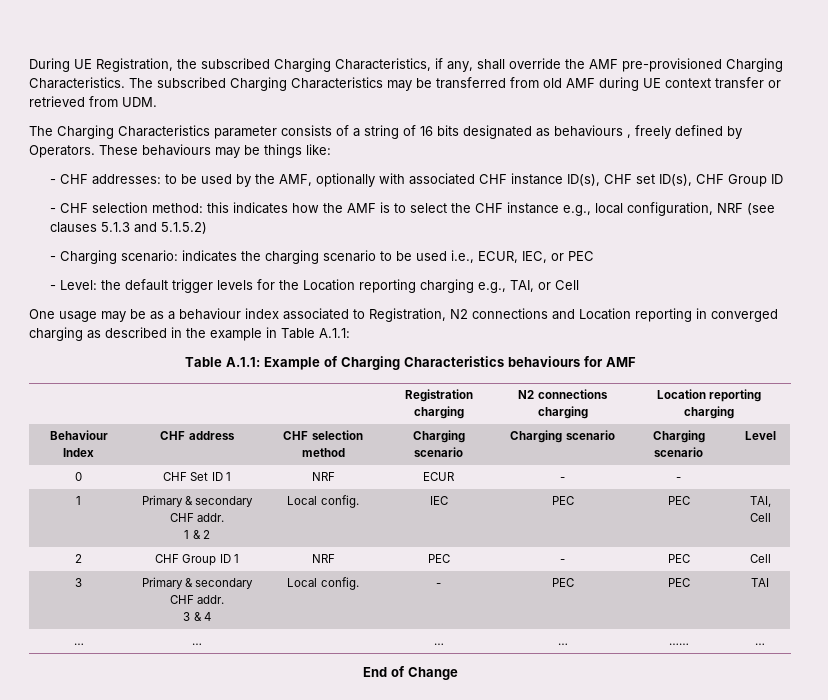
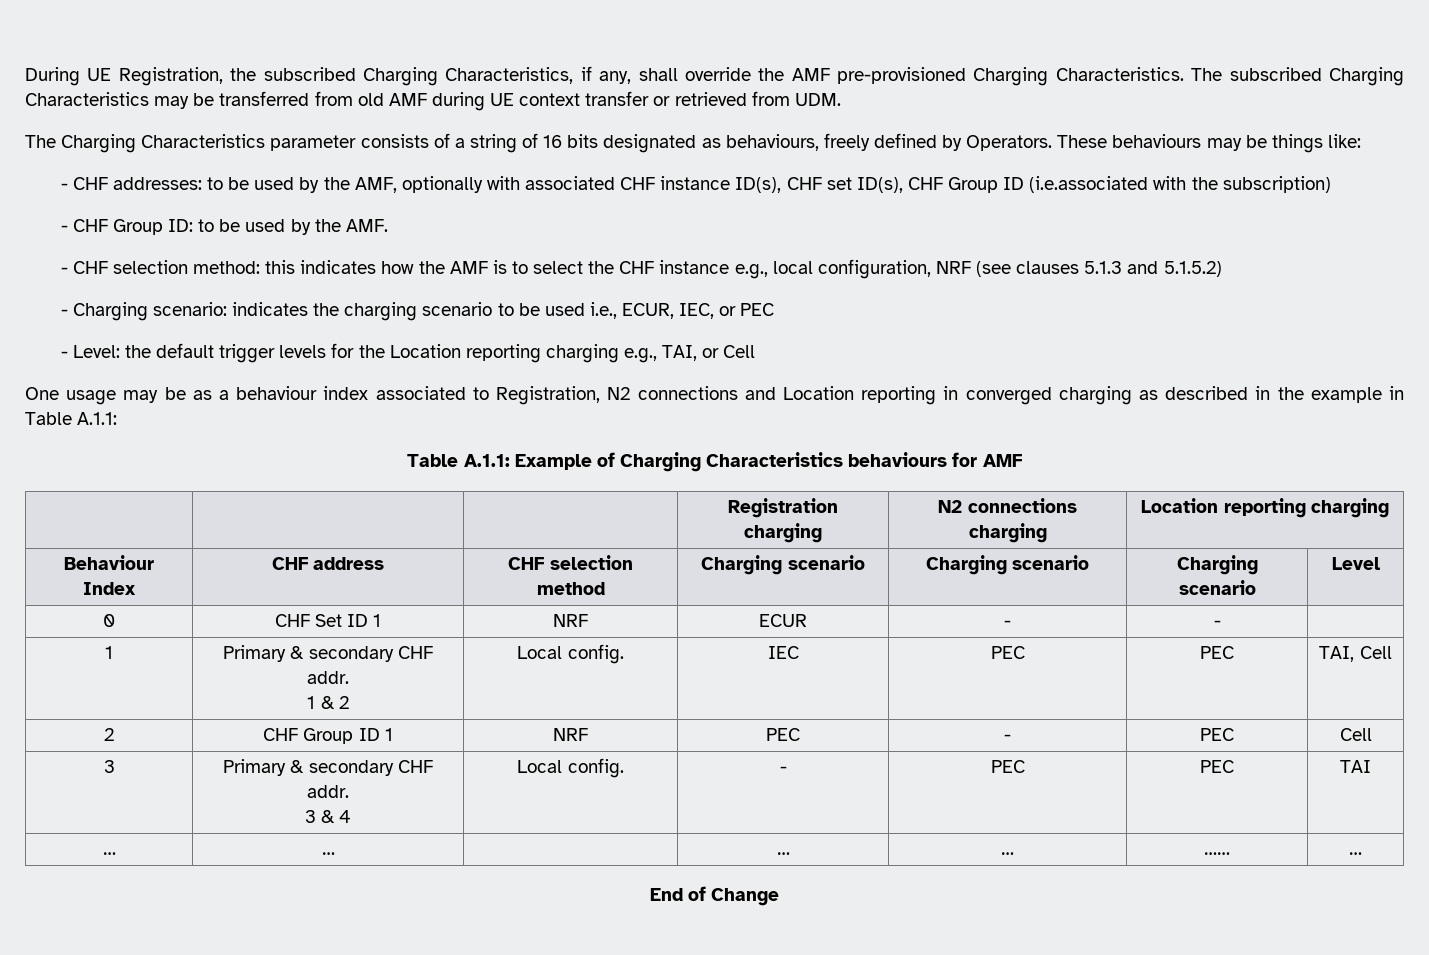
[554,125,631,138] behaviours , -> [725,134,819,151] behaviours,
(784, 179) none -> [1029,176,1331,193] [60,219,388,235] (i.e.associated with the subscription) // - CHF Group ID: to be used by the AMF.

